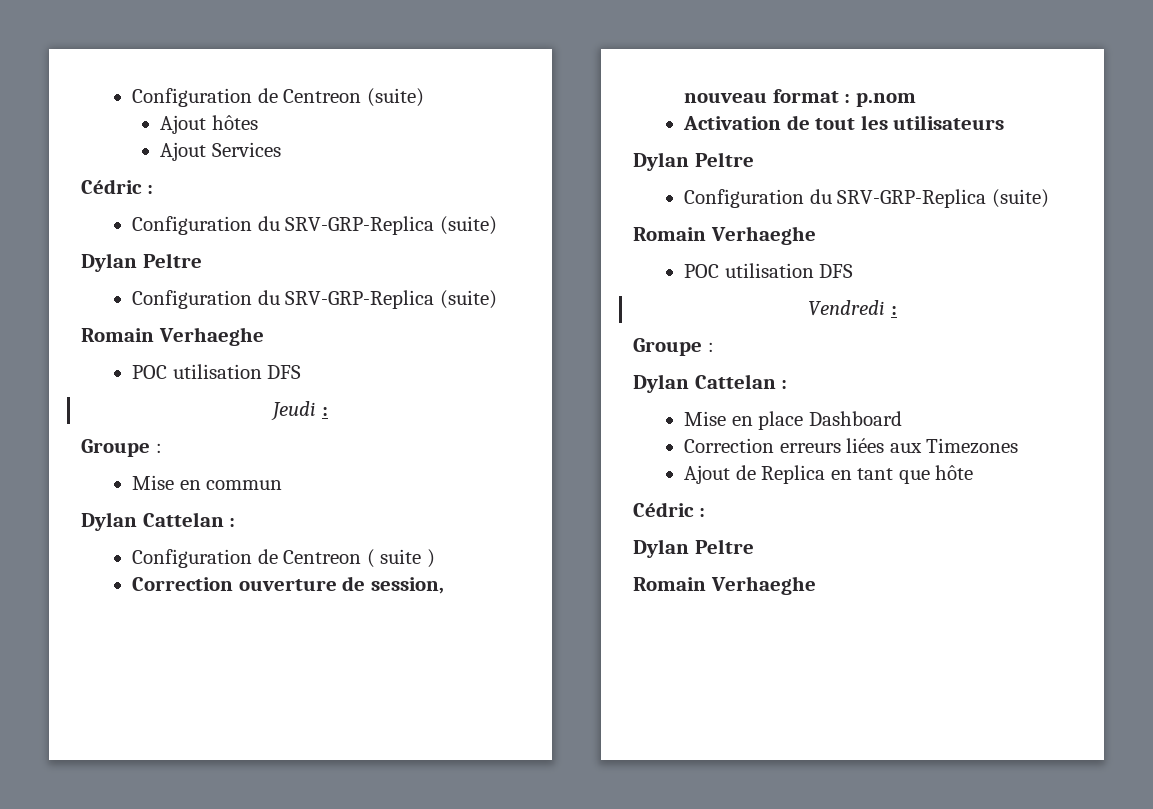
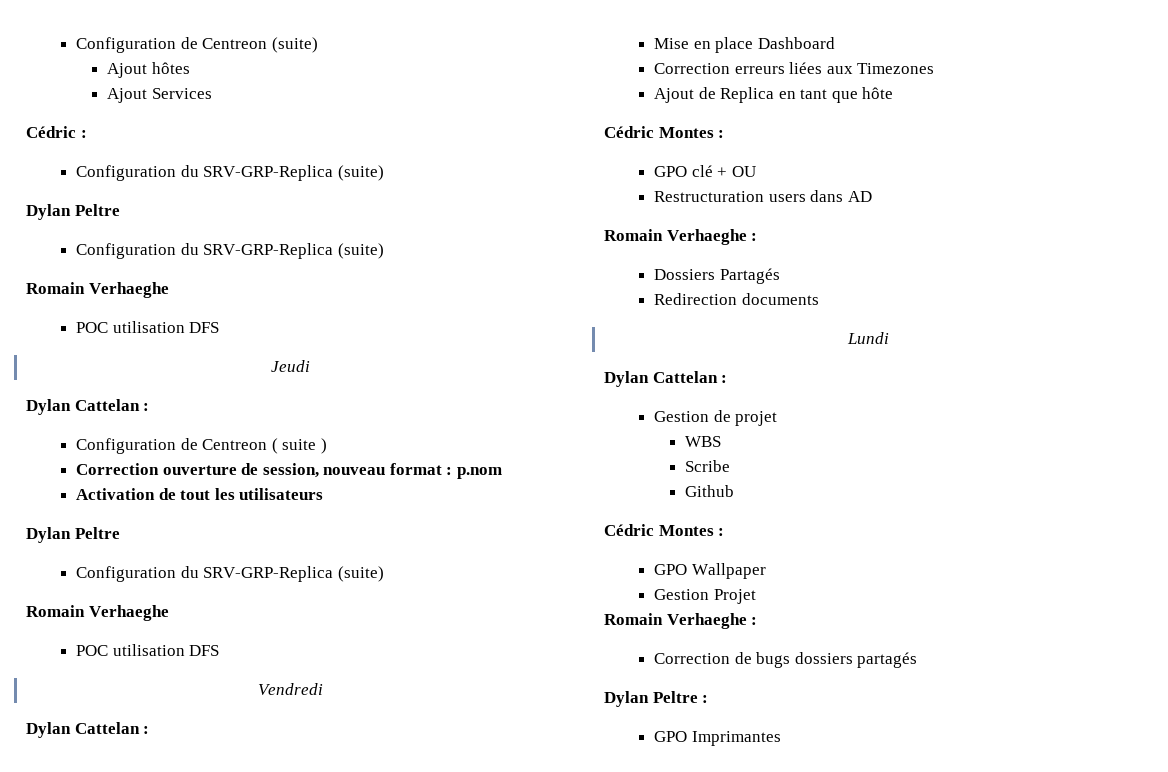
[321,407,328,416] [81,439,162,457] [131,475,283,490] : // Groupe : // Mise en commun -> (310, 366) none
[890,306,897,315] [633,338,714,356] : // Groupe : -> (323, 689) none
[698,508,705,517] [633,539,754,558] [633,576,816,595] : // Dylan Peltre // Romain Verhaeghe -> [658,127,725,138] [653,165,756,177] [653,190,872,202] [604,229,758,245] [653,268,780,284] [653,293,819,305] [846,332,889,344] [604,371,728,387] [653,410,778,426] [685,436,722,447] [685,460,731,472] [685,485,735,497] [604,524,725,536] [653,563,766,579] [653,589,756,604] [604,613,758,629] [653,652,918,668] [604,691,709,707] [653,731,781,746] Montes : // GPO clé + OU // Restructuration users dans AD // Romain Verhaeghe : // Dossiers Partagés // Redirection documents // Lundi // Dylan Cattelan : // Gestion de projet // WBS // Scribe // Github // Cédric Montes : // GPO Wallpaper // Gestion Projet // Romain Verhaeghe : // Correction de bugs dossiers partagés // Dylan Peltre : // GPO Imprimantes

